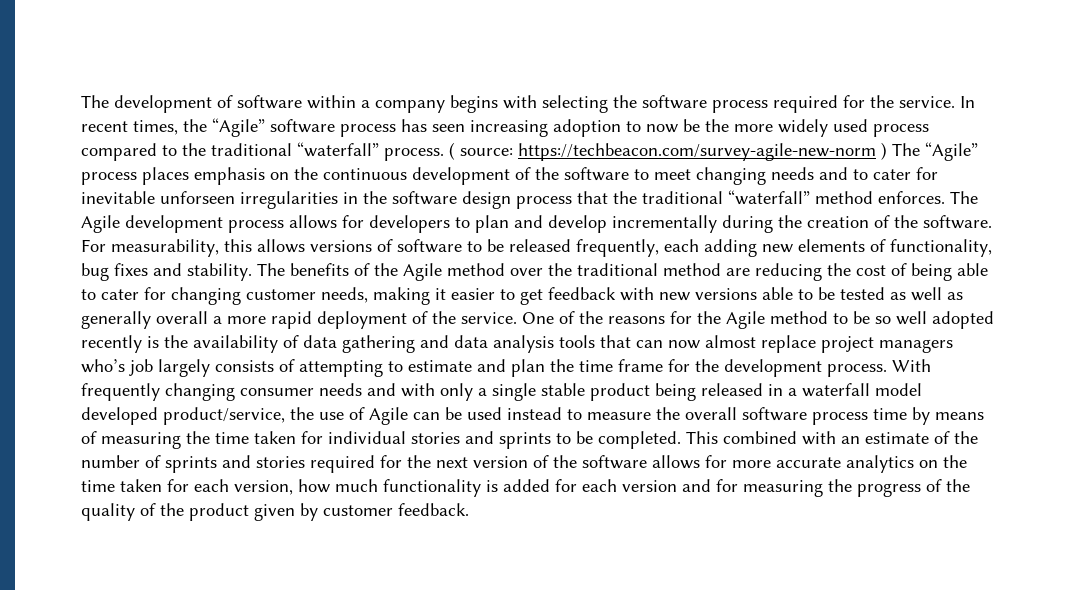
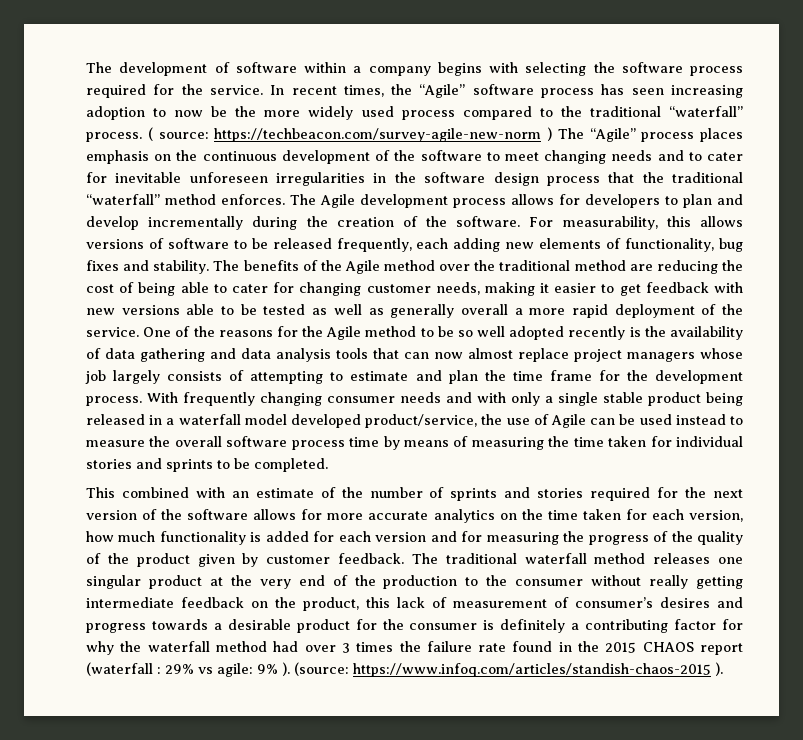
[160,191,235,204] unforseen -> [189,172,268,183] unforeseen
[81,359,125,373] who’s -> [700,348,743,359] whose
(681, 440) none -> (328, 465) //
(469, 509) none -> [411,553,743,564] [86,575,744,589] [86,597,743,611] [86,619,743,633] [86,641,743,655] [86,662,723,677] The traditional waterfall method releases one singular product at the very end of the production to the consumer without really getting intermediate feedback on the product, this lack of measurement of consumer’s desires and progress towards a desirable product for the consumer is definitely a contributing factor for why the waterfall method had over 3 times the failure rate found in the 2015 CHAOS report (waterfall : 29% vs agile: 9% ). (source: https://www.infoq.com/articles/standish-chaos-2015 ).

